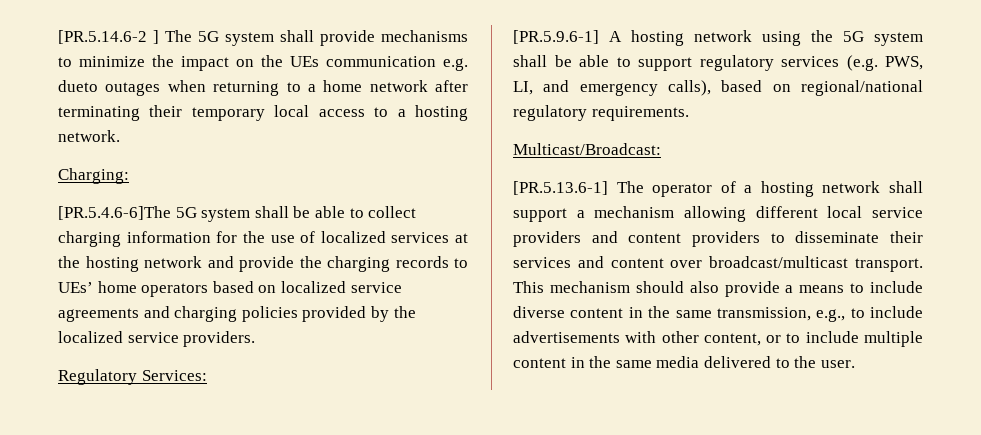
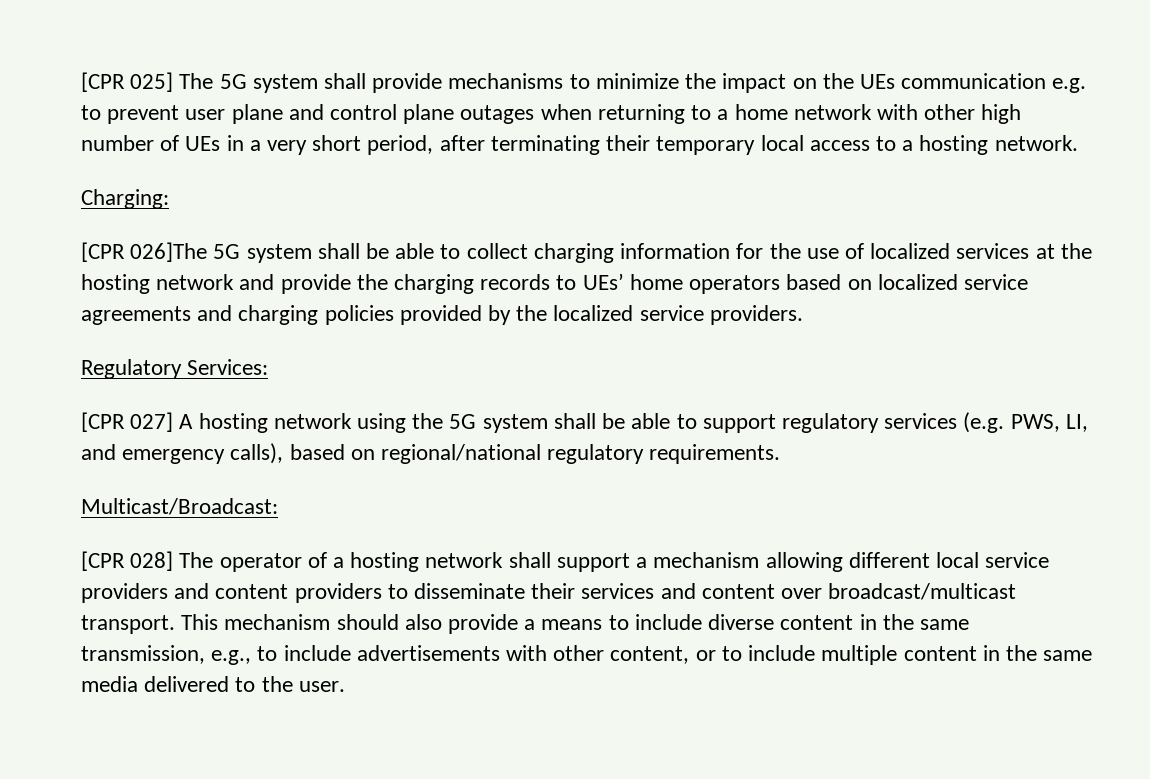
[58,30,159,44] [PR.5.14.6-2 ] -> [81,72,174,92] [CPR 025]
[58,80,98,92] dueto -> [81,104,455,124] to prevent user plane and control plane
(428, 86) none -> [876,104,1022,124] [81,135,434,155] with other high number of UEs in a very short period,
[58,206,171,220] [PR.5.4.6-6]The -> [81,242,208,262] [CPR 026]The
[513,30,599,44] [PR.5.9.6-1] -> [81,412,174,432] [CPR 027]
[513,181,608,195] [PR.5.13.6-1] -> [81,551,174,571] [CPR 028]

